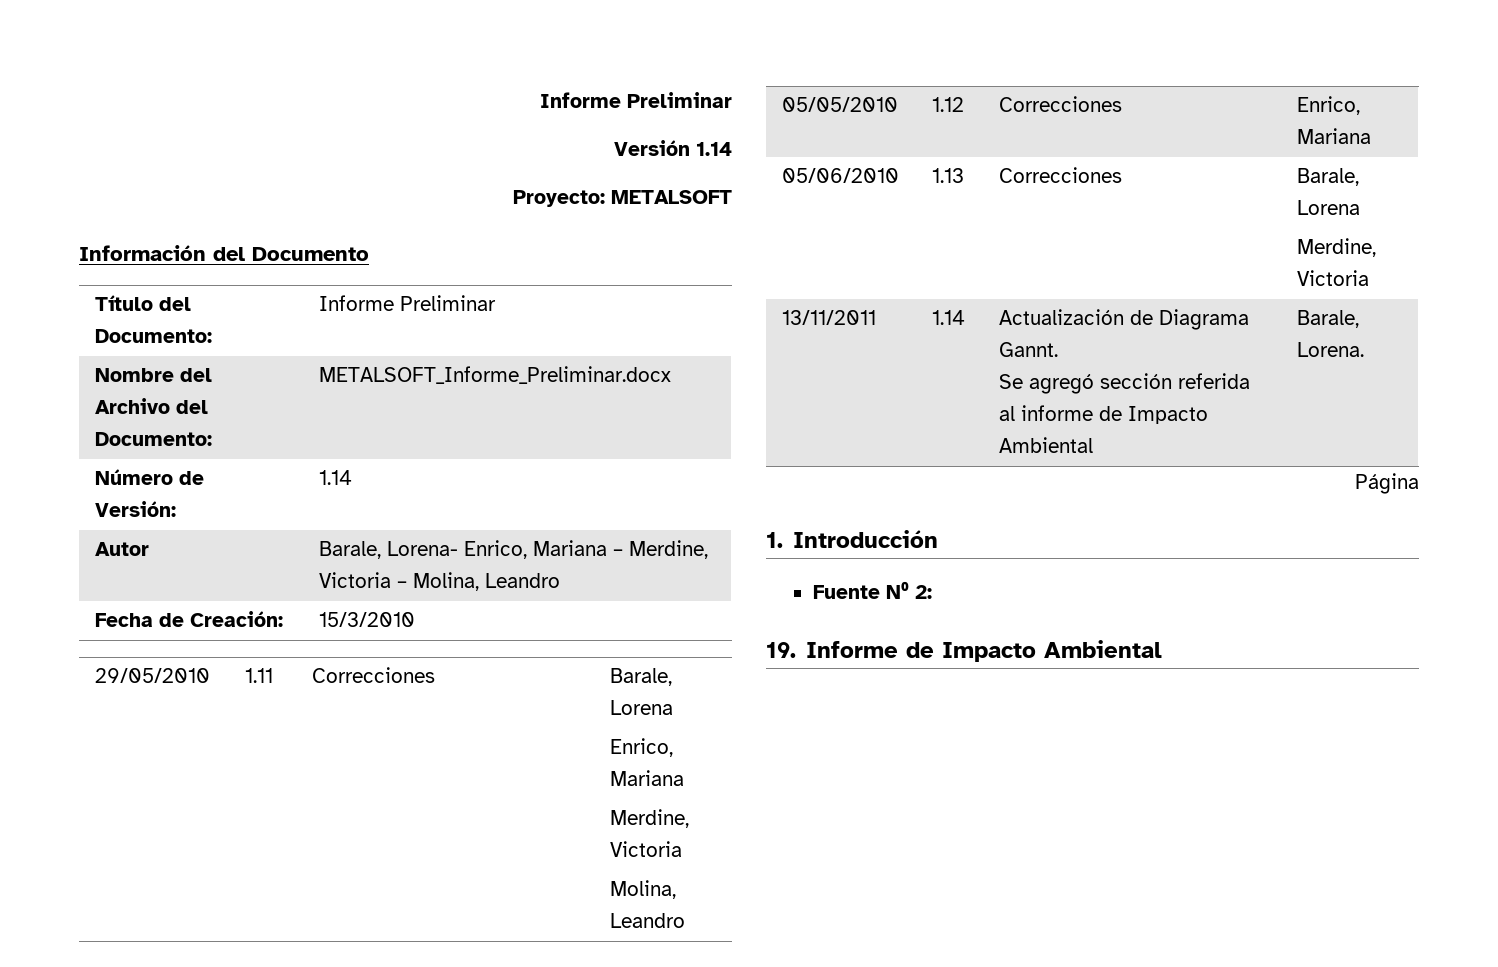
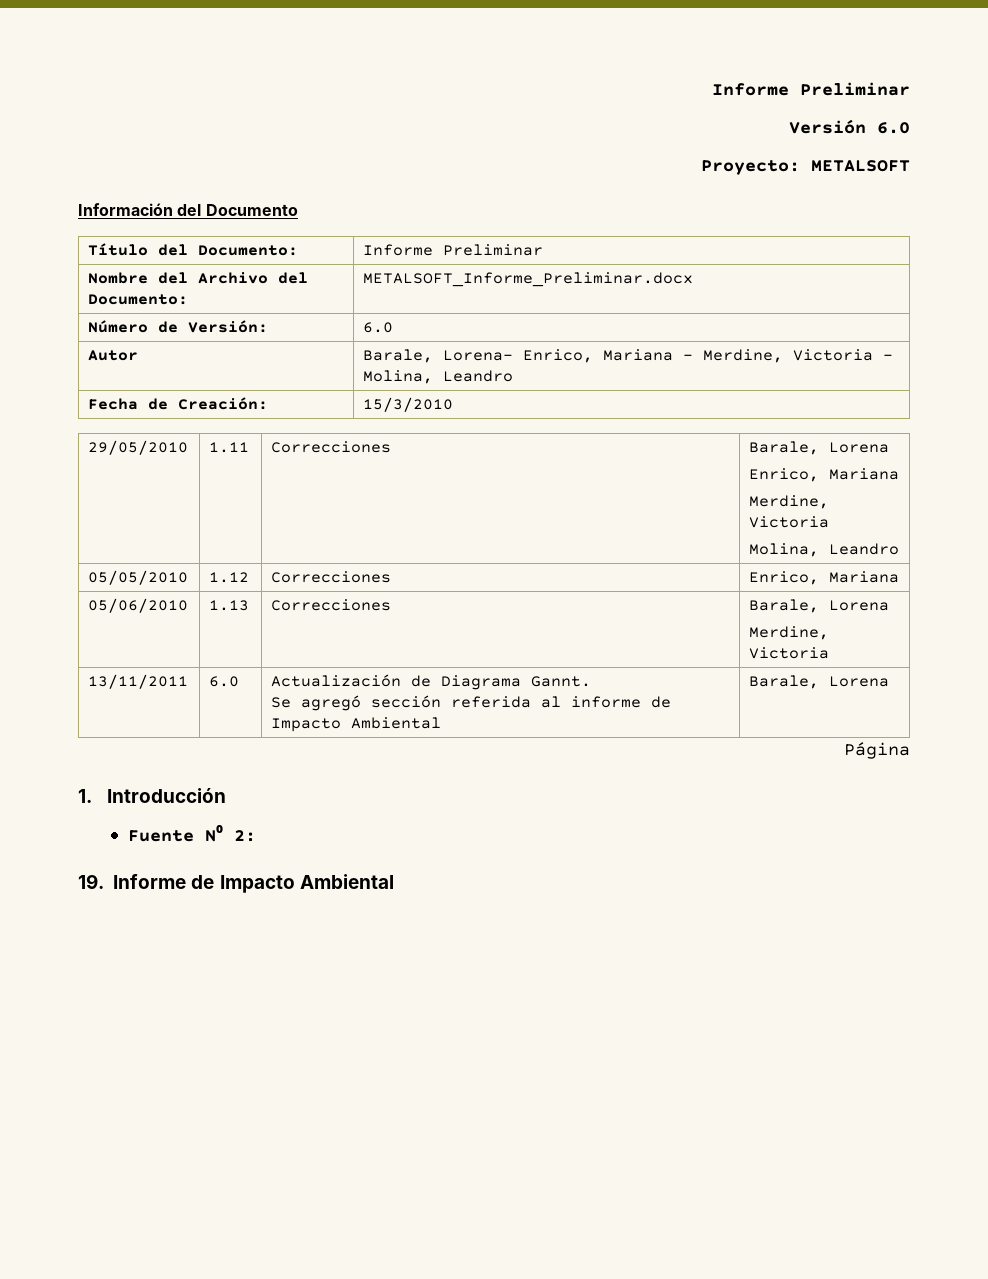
[696,142,732,156] 1.14 -> [877,122,910,134] 6.0
[319,470,353,485] 1.14 -> [363,322,394,333] 6.0
[932,310,966,325] 1.14 -> [209,676,240,687] 6.0
[1297,342,1365,357] Lorena. -> [829,676,890,687] Lorena

